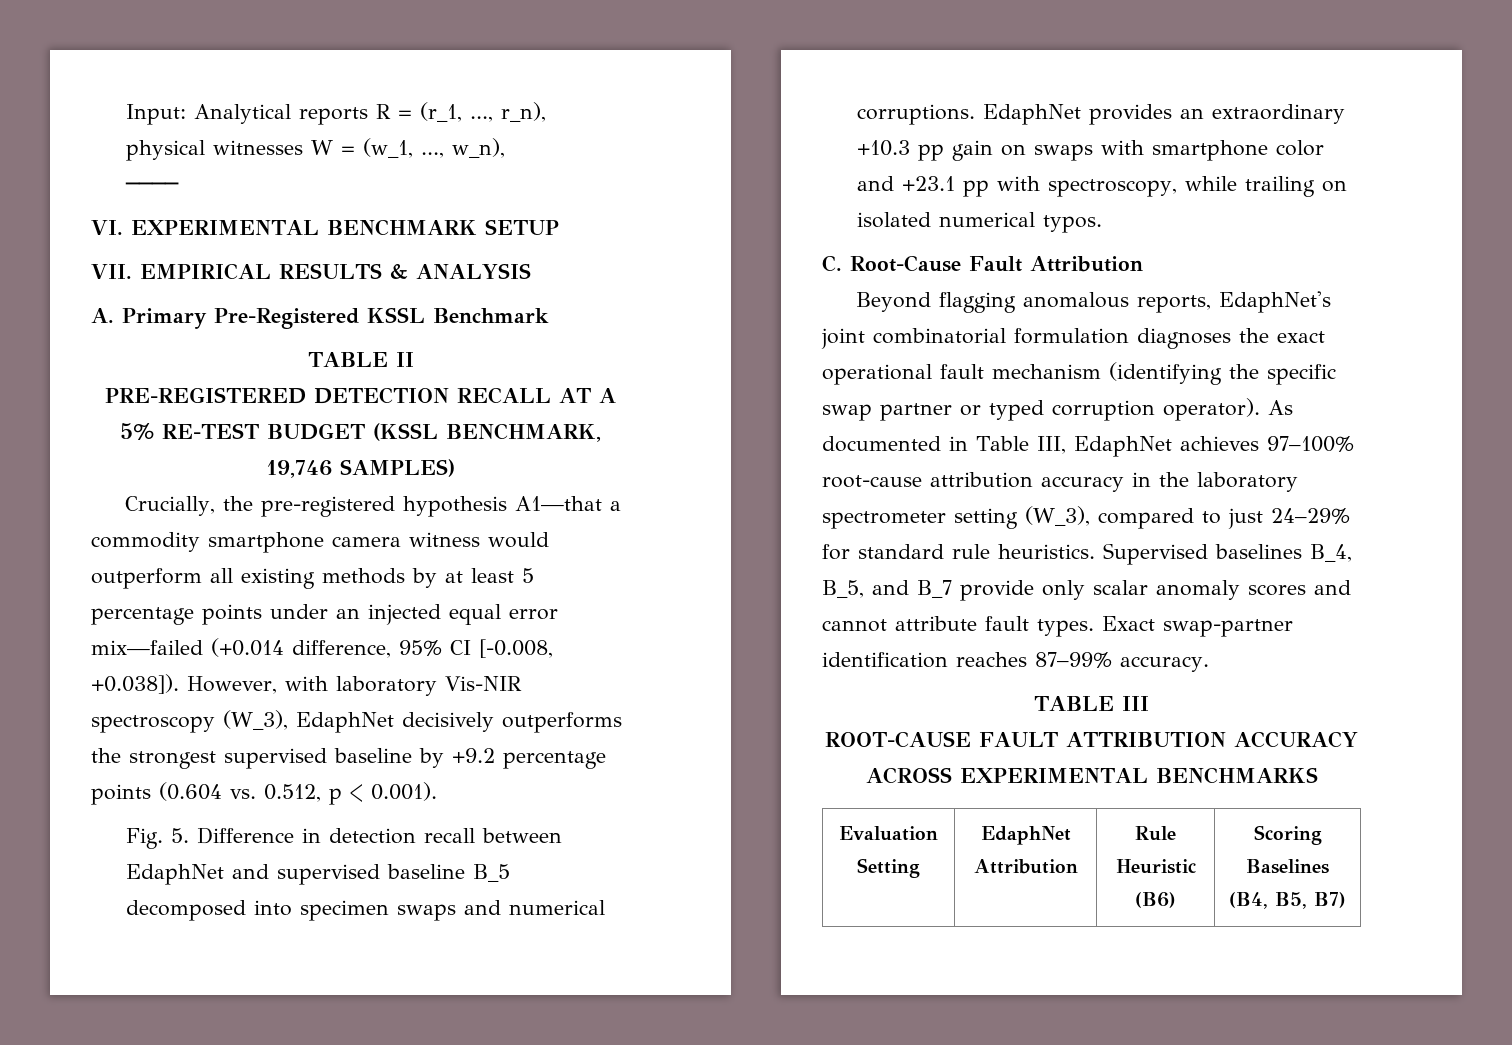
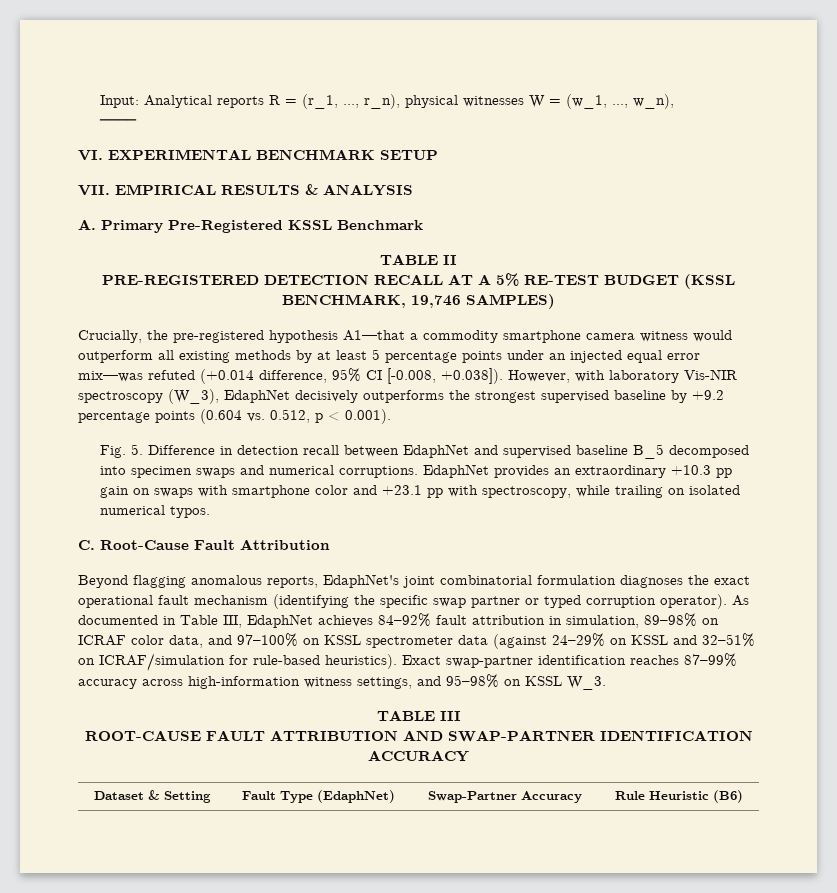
[91,640,203,655] mix—failed -> [78,370,195,382] mix—was refuted
[1266,436,1354,452] [822,472,1298,492] [822,506,1350,529] [822,543,1352,565] [822,580,1351,601] [822,616,1094,637] 97–100% root-cause attribution accuracy in the laboratory spectrometer setting (W_3), compared to just 24–29% for standard rule heuristics. Supervised baselines B_4, B_5, and B_7 provide only scalar anomaly scores and cannot attribute fault types. -> [378,613,719,628] [78,633,755,649] [78,653,397,671] 84–92% fault attribution in simulation, 89–98% on ICRAF color data, and 97–100% on KSSL spectrometer data (against 24–29% on KSSL and 32–51% on ICRAF/simulation for rule-based heuristics).
[1120,656,1209,672] accuracy. -> [78,674,606,690] accuracy across high-information witness settings, and 95–98% on KSSL W_3.
[1234,731,1359,748] [865,767,1318,784] [839,826,938,841] [857,858,920,878] [980,826,1071,845] [973,859,1078,874] [1135,826,1176,841] [1115,859,1196,874] [1135,892,1176,908] [1253,825,1322,845] [1246,859,1329,874] [1229,892,1346,909] ACCURACY ACROSS EXPERIMENTAL BENCHMARKS // Evaluation Setting | EdaphNet Attribution | Rule Heuristic (B6) | Scoring Baselines (B4, B5, B7) -> [402,730,753,742] [368,750,469,762] [94,790,211,803] [242,790,395,803] [428,791,582,803] [614,790,743,803] AND SWAP-PARTNER IDENTIFICATION ACCURACY // Dataset & Setting | Fault Type (EdaphNet) | Swap-Partner Accuracy | Rule Heuristic (B6)

